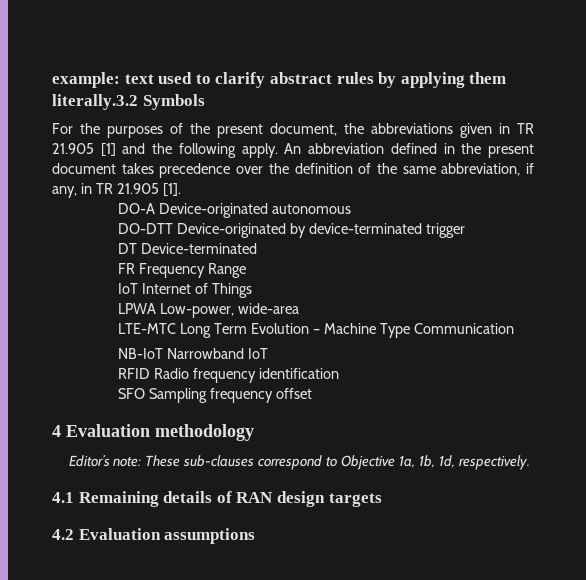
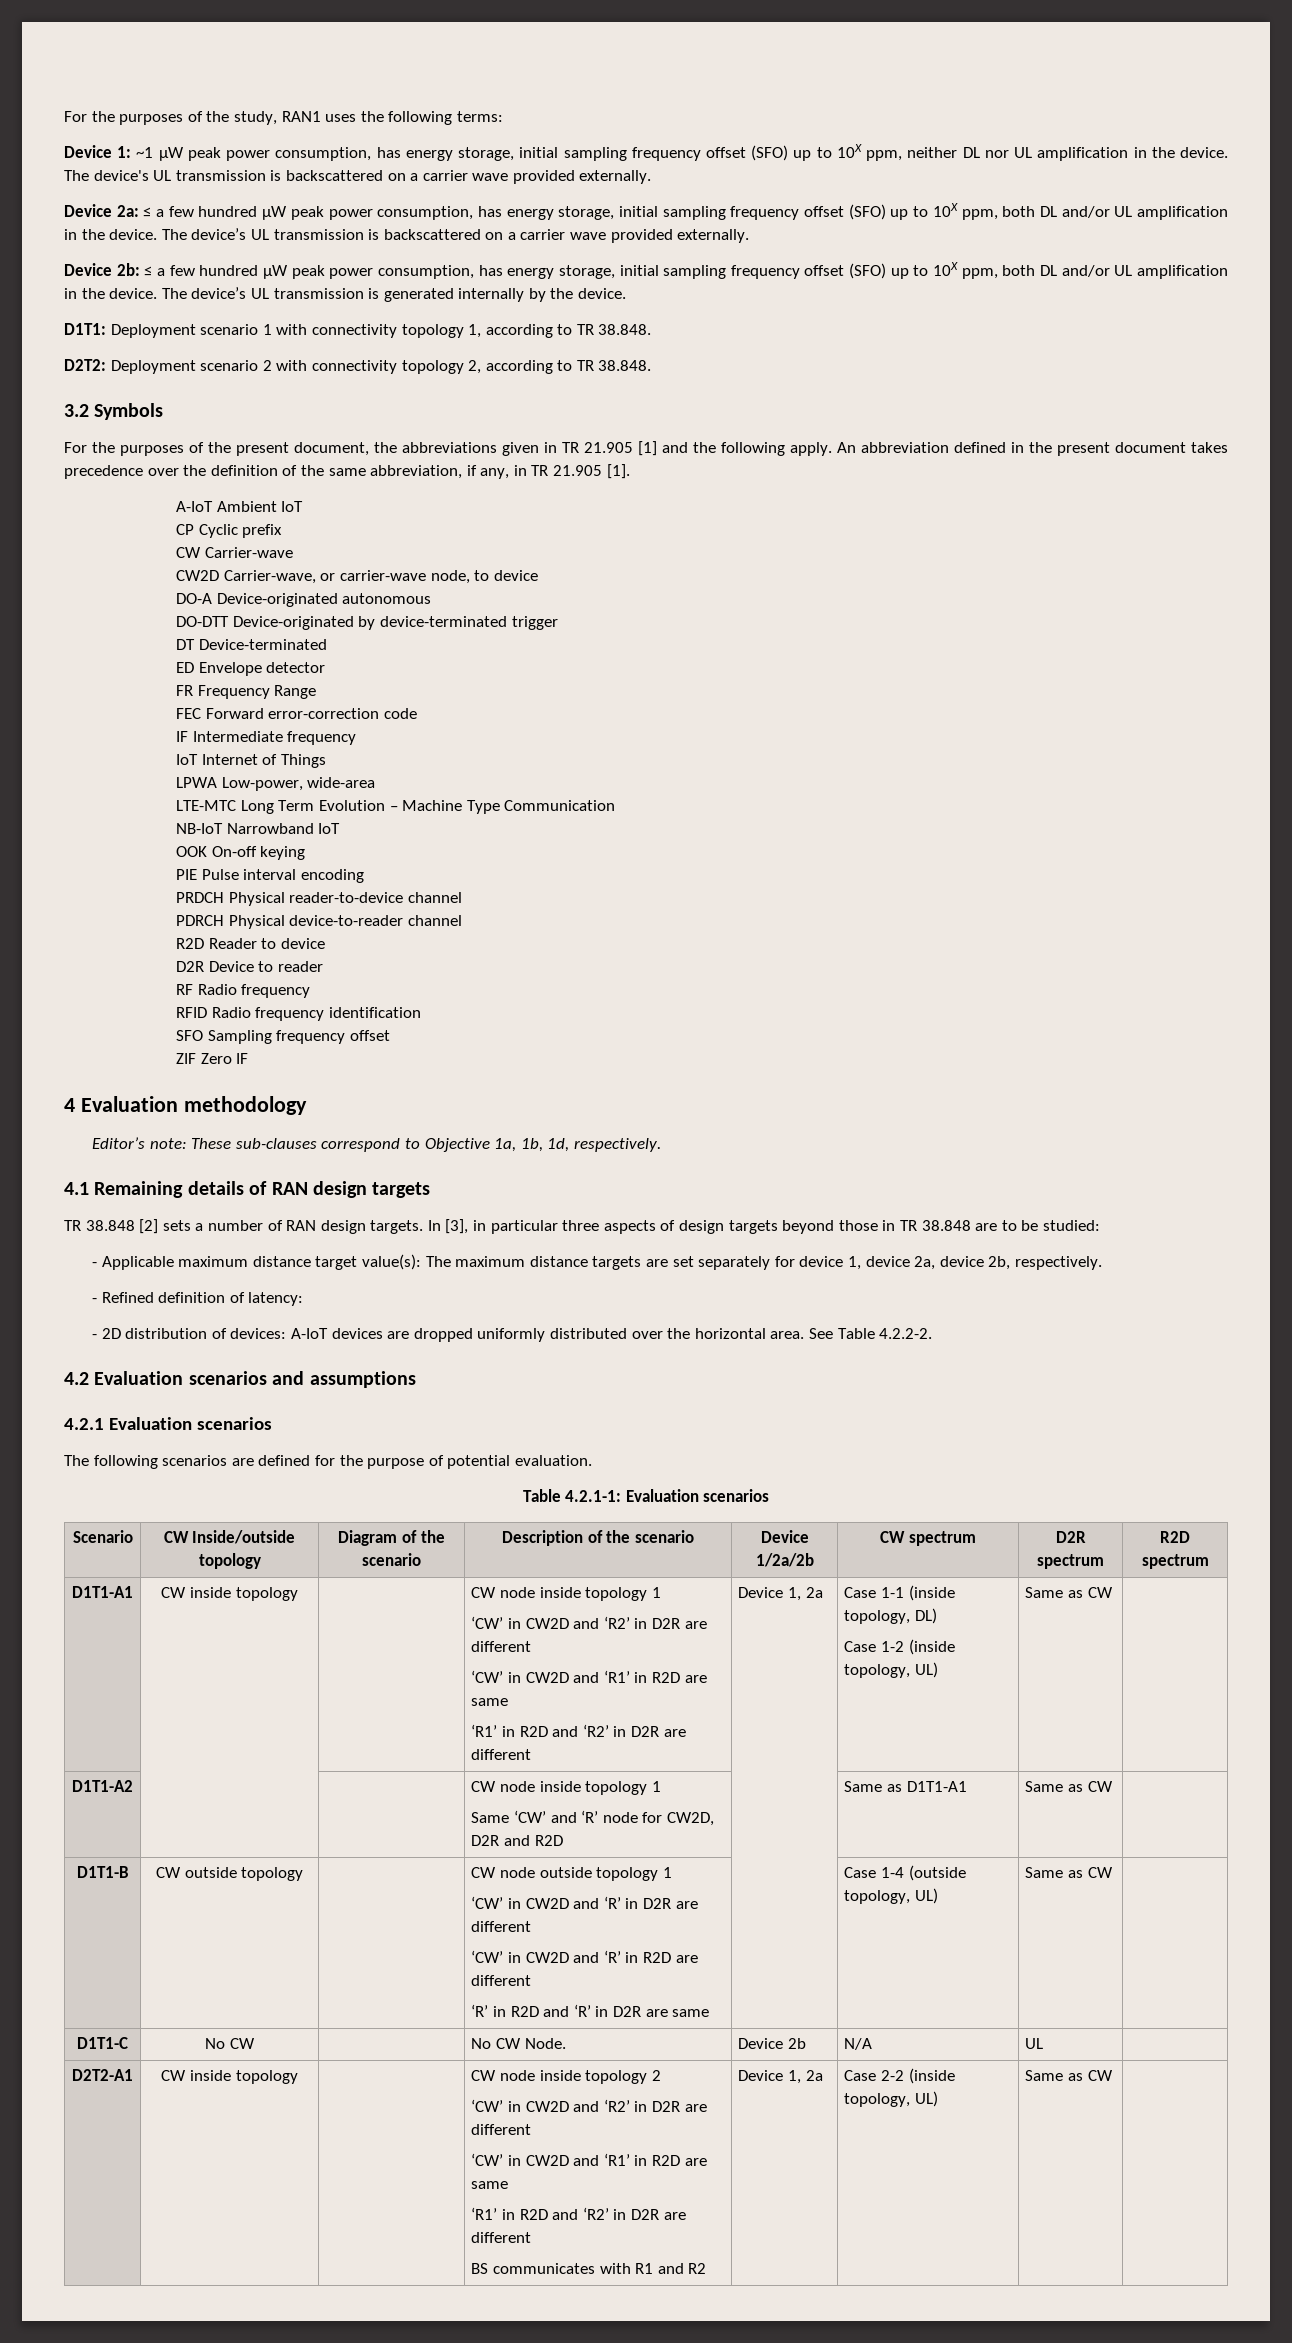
[52,72,507,88] [52,94,138,110] example: text used to clarify abstract rules by applying them literally.3.2 -> [64,111,503,125] [64,144,1228,161] [64,170,652,184] [64,203,1229,220] [64,228,750,243] [64,262,1229,279] [64,287,627,302] [64,323,652,338] [64,359,652,374] [64,404,89,417] For the purposes of the study, RAN1 uses the following terms: // Device 1: ~1 µW peak power consumption, has energy storage, initial sampling frequency offset (SFO) up to 10X ppm, neither DL nor UL amplification in the device. The device's UL transmission is backscattered on a carrier wave provided externally. // Device 2a: ≤ a few hundred µW peak power consumption, has energy storage, initial sampling frequency offset (SFO) up to 10X ppm, both DL and/or UL amplification in the device. The device’s UL transmission is backscattered on a carrier wave provided externally. // Device 2b: ≤ a few hundred µW peak power consumption, has energy storage, initial sampling frequency offset (SFO) up to 10X ppm, both DL and/or UL amplification in the device. The device’s UL transmission is generated internally by the device. // D1T1: Deployment scenario 1 with connectivity topology 1, according to TR 38.848. // D2T2: Deployment scenario 2 with connectivity topology 2, according to TR 38.848. // 3.2
(181, 189) none -> [176,501,304,512] [176,524,283,538] [176,547,293,558] [176,570,538,584] // A-IoT Ambient IoT // CP Cyclic prefix // CW Carrier-wave // CW2D Carrier-wave, or carrier-wave node, to device
(258, 248) none -> [176,662,326,676] // ED Envelope detector
(247, 270) none -> [176,708,418,719] [176,731,357,745] // FEC Forward error-correction code // IF Intermediate frequency
(269, 353) none -> [176,846,306,860] [176,869,365,883] [176,892,463,906] [176,915,463,929] [176,938,326,949] [176,961,324,972] [176,984,311,998] // OOK On-off keying // PIE Pulse interval encoding // PRDCH Physical reader-to-device channel // PDRCH Physical device-to-reader channel // R2D Reader to device // D2R Device to reader // RF Radio frequency
(313, 393) none -> [176,1053,249,1064] // ZIF Zero IF
(382, 500) none -> [64,1219,1100,1234] [92,1254,1102,1270] [92,1292,304,1306] [92,1328,933,1342] // TR 38.848 [2] sets a number of RAN design targets. In [3], in particular three aspects of design targets beyond those in TR 38.848 are to be studied: // - Applicable maximum distance target value(s): The maximum distance targets are set separately for device 1, device 2a, device 2b, respectively. // - Refined definition of latency: // - 2D distribution of devices: A-IoT devices are dropped uniformly distributed over the horizontal area. See Table 4.2.2-2.
(161, 534) none -> [188,1371,305,1385] scenarios and
(256, 536) none -> [64,1417,272,1430] [64,1455,592,1469] [522,1489,770,1502] [72,1530,133,1543] [163,1530,296,1544] [198,1553,261,1569] [338,1530,445,1546] [362,1553,421,1566] [502,1530,694,1546] [760,1530,809,1543] [755,1553,814,1567] [880,1531,976,1546] [1055,1531,1086,1543] [1037,1554,1104,1569] [1160,1531,1190,1543] [1141,1554,1209,1569] [72,1586,133,1598] [161,1587,298,1601] [471,1587,661,1601] [471,1616,707,1629] [471,1641,532,1652] [471,1670,707,1683] [471,1698,509,1706] [471,1724,686,1737] [471,1749,532,1760] [738,1587,823,1601] [844,1585,955,1601] [844,1608,937,1624] [844,1639,955,1655] [844,1662,938,1678] [1025,1587,1113,1598] [72,1780,133,1792] [471,1781,661,1795] [471,1810,714,1826] [471,1835,563,1846] [844,1781,967,1792] [1025,1781,1113,1792] [76,1866,129,1878] [155,1867,304,1881] [471,1867,672,1881] [471,1896,698,1909] [471,1921,532,1932] [471,1950,698,1963] [471,1975,532,1986] [471,2004,710,2017] [844,1865,966,1881] [844,1888,938,1904] [1025,1867,1113,1878] [77,2037,128,2049] [205,2038,255,2049] [471,2038,566,2049] [738,2038,806,2049] [844,2038,873,2050] [1025,2038,1044,2049] [72,2069,133,2081] [161,2070,298,2084] [471,2070,661,2084] [471,2099,707,2112] [471,2124,532,2135] [471,2153,707,2166] [471,2181,509,2189] [471,2207,686,2220] [471,2232,532,2243] [471,2263,707,2274] [738,2070,823,2084] [844,2068,955,2084] [844,2091,938,2107] [1025,2070,1113,2081] // 4.2.1 Evaluation scenarios // The following scenarios are defined for the purpose of potential evaluation. // Table 4.2.1-1: Evaluation scenarios // Scenario | CW Inside/outside topology | Diagram of the scenario | Description of the scenario | Device 1/2a/2b | CW spectrum | D2R spectrum | R2D spectrum // D1T1-A1 | CW inside topology | | CW node inside topology 1 // ‘CW’ in CW2D and ‘R2’ in D2R are different // ‘CW’ in CW2D and ‘R1’ in R2D are same // ‘R1’ in R2D and ‘R2’ in D2R are different | Device 1, 2a | Case 1-1 (inside topology, DL) // Case 1-2 (inside topology, UL) | Same as CW | // D1T1-A2 | | | CW node inside topology 1 // Same ‘CW’ and ‘R’ node for CW2D, D2R and R2D | | Same as D1T1-A1 | Same as CW | // D1T1-B | CW outside topology | | CW node outside topology 1 // ‘CW’ in CW2D and ‘R’ in D2R are different // ‘CW’ in CW2D and ‘R’ in R2D are different // ‘R’ in R2D and ‘R’ in D2R are same | | Case 1-4 (outside topology, UL) | Same as CW | // D1T1-C | No CW | | No CW Node. | Device 2b | N/A | UL | // D2T2-A1 | CW inside topology | | CW node inside topology 2 // ‘CW’ in CW2D and ‘R2’ in D2R are different // ‘CW’ in CW2D and ‘R1’ in R2D are same // ‘R1’ in R2D and ‘R2’ in D2R are different // BS communicates with R1 and R2 | Device 1, 2a | Case 2-2 (inside topology, UL) | Same as CW |

